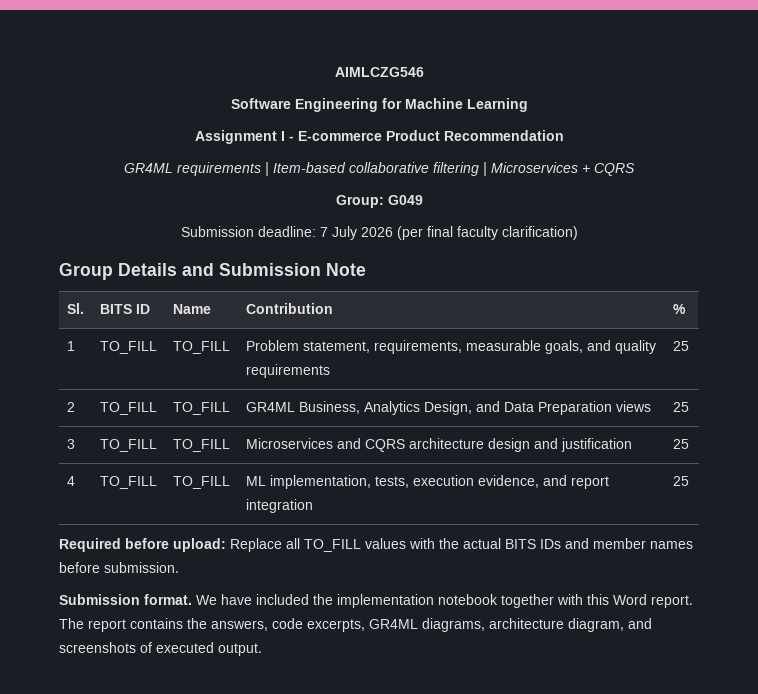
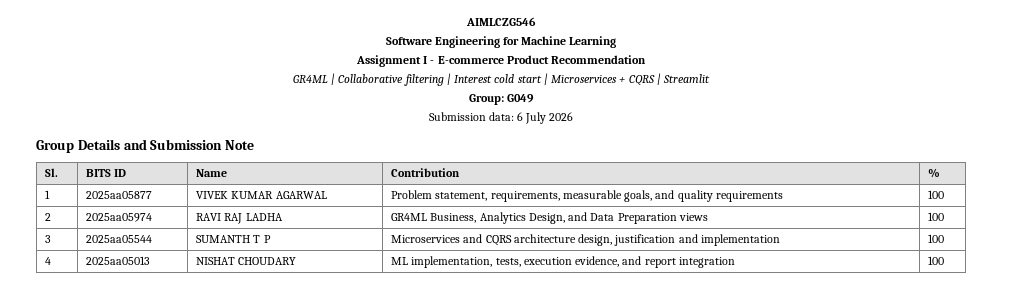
[177,162,479,176] requirements | Item-based collaborative filtering -> [331,73,542,86] | Collaborative filtering | Interest cold start
(635, 169) none -> [656,73,711,85] | Streamlit
[257,226,328,237] deadline: 7 -> [488,112,523,121] data: 6
[396,226,578,240] (per final faculty clarification) -> (574, 116) none
[99,341,157,354] [172,341,230,354] TO_FILL | TO_FILL -> [86,191,153,199] [196,191,327,199] 2025aa05877 | VIVEK KUMAR AGARWAL
[672,341,689,351] 25 -> [928,190,945,199] 100
[99,402,157,415] [172,402,230,415] TO_FILL | TO_FILL -> [86,213,153,222] [196,213,283,224] 2025aa05974 | RAVI RAJ LADHA
[672,402,689,412] 25 -> [928,212,945,221] 100
[99,439,157,452] [172,439,230,452] TO_FILL | TO_FILL -> [86,235,153,243] [196,235,271,243] 2025aa05544 | SUMANTH T P
[487,438,632,452] [672,439,689,449] [66,476,75,486] [99,476,157,489] [172,476,230,489] design and justification | 25 // 4 | TO_FILL | TO_FILL -> [578,234,780,246] [928,234,945,243] [45,257,52,265] [86,256,151,265] [196,257,297,265] design, justification and implementation | 100 // 4 | 2025aa05013 | NISHAT CHOUDARY
[672,476,689,486] [59,538,693,552] [59,562,179,573] [59,594,693,608] [59,618,652,632] [59,642,262,656] 25 // Required before upload: Replace all TO_FILL values with the actual BITS IDs and member names before submission. // Submission format. We have included the implementation notebook together with this Word report. The report contains the answers, code excerpts, GR4ML diagrams, architecture diagram, and screenshots of executed output. -> [928,256,945,265] 100

